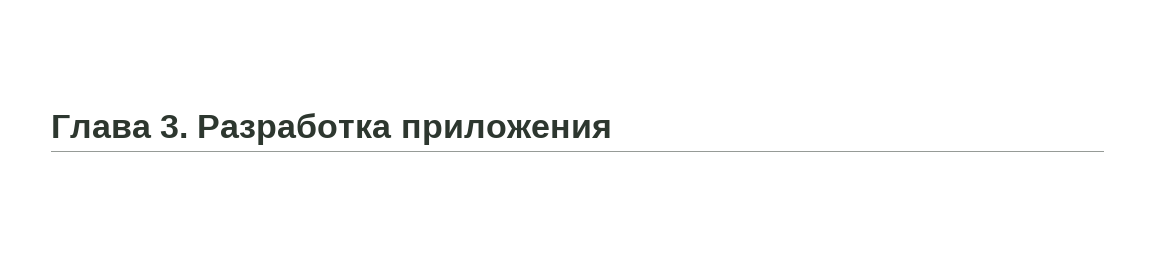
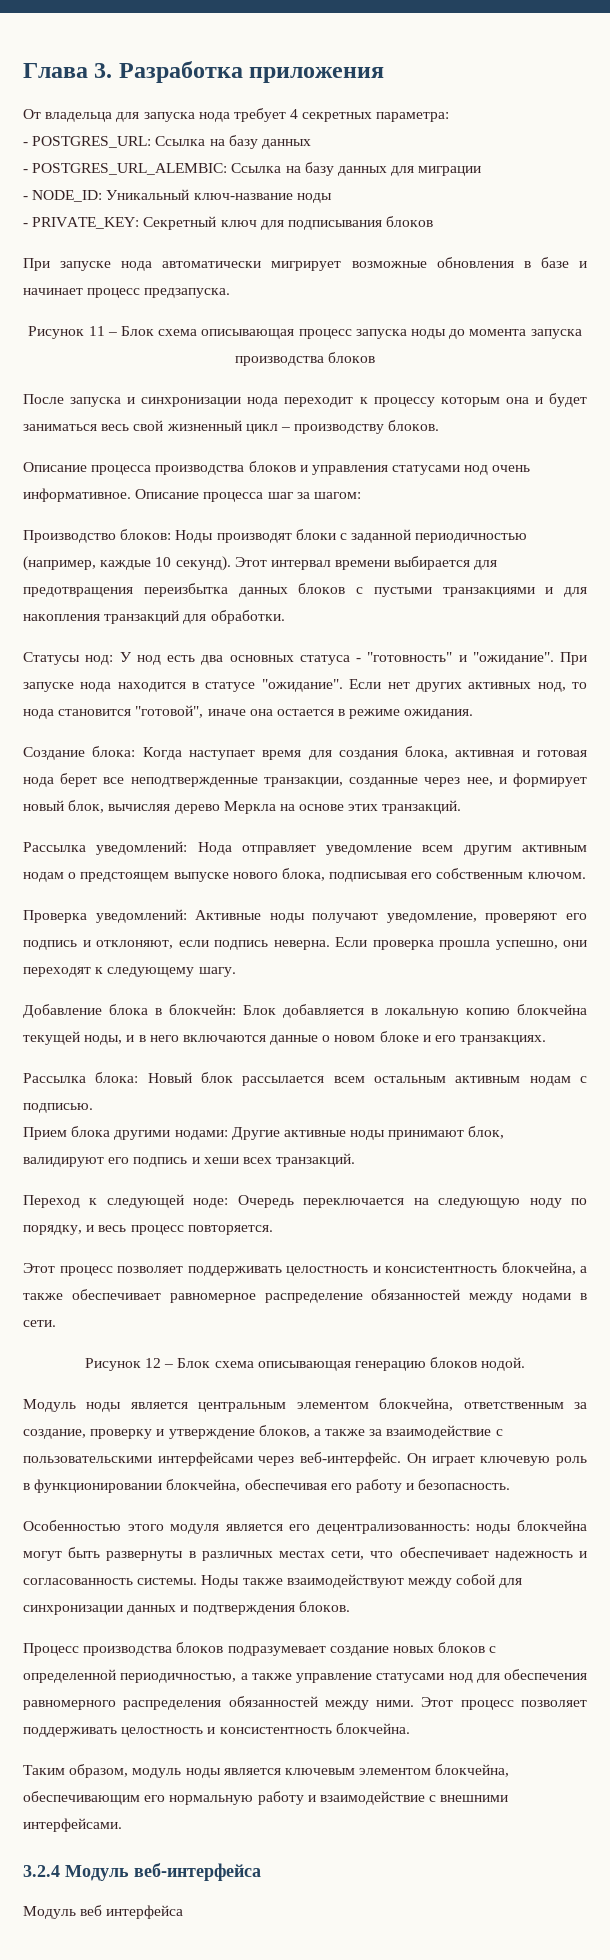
(612, 132) none -> [23,108,450,122] [23,135,311,149] [23,162,482,176] [23,189,332,203] [23,216,434,230] [23,257,587,271] [23,288,231,298] [28,326,582,339] [234,352,376,366] [23,393,588,407] [23,420,440,434] [23,461,531,475] [23,488,361,502] [23,529,528,543] [23,556,498,571] [23,583,587,597] [23,610,285,624] [23,652,587,665] [23,679,588,692] [23,705,474,719] [23,746,588,760] [23,773,587,787] [23,800,462,814] [23,841,587,855] [23,868,586,882] [23,909,587,923] [23,937,587,950] [23,967,236,977] [23,1004,587,1018] [23,1031,547,1045] [23,1072,587,1086] [23,1103,93,1113] [23,1126,505,1140] [23,1153,356,1167] [23,1194,588,1208] [23,1225,273,1235] [23,1262,587,1276] [23,1289,588,1303] [23,1320,56,1327] [84,1357,526,1371] [23,1398,587,1412] [23,1425,503,1439] [23,1452,587,1466] [23,1479,511,1493] [23,1520,587,1534] [23,1547,587,1561] [23,1574,523,1588] [23,1601,350,1615] [23,1642,497,1656] [23,1669,587,1683] [23,1696,587,1710] [23,1723,410,1737] [23,1764,510,1778] [23,1791,509,1805] [23,1818,122,1832] [23,1863,261,1881] [23,1905,184,1919] // От владельца для запуска нода требует 4 секретных параметра: // - POSTGRES_URL: Ссылка на базу данных // - POSTGRES_URL_ALEMBIC: Ссылка на базу данных для миграции // - NODE_ID: Уникальный ключ-название ноды // - PRIVATE_KEY: Секретный ключ для подписывания блоков // При запуске нода автоматически мигрирует возможные обновления в базе и начинает процесс предзапуска. // Рисунок 11 – Блок схема описывающая процесс запуска ноды до момента запуска производства блоков // После запуска и синхронизации нода переходит к процессу которым она и будет заниматься весь свой жизненный цикл – производству блоков. // Описание процесса производства блоков и управления статусами нод очень информативное. Описание процесса шаг за шагом: // Производство блоков: Ноды производят блоки с заданной периодичностью (например, каждые 10 секунд). Этот интервал времени выбирается для предотвращения переизбытка данных блоков с пустыми транзакциями и для накопления транзакций для обработки. // Статусы нод: У нод есть два основных статуса - "готовность" и "ожидание". При запуске нода находится в статусе "ожидание". Если нет других активных нод, то нода становится "готовой", иначе она остается в режиме ожидания. // Создание блока: Когда наступает время для создания блока, активная и готовая нода берет все неподтвержденные транзакции, созданные через нее, и формирует новый блок, вычисляя дерево Меркла на основе этих транзакций. // Рассылка уведомлений: Нода отправляет уведомление всем другим активным нодам о предстоящем выпуске нового блока, подписывая его собственным ключом. // Проверка уведомлений: Активные ноды получают уведомление, проверяют его подпись и отклоняют, если подпись неверна. Если проверка прошла успешно, они переходят к следующему шагу. // Добавление блока в блокчейн: Блок добавляется в локальную копию блокчейна текущей ноды, и в него включаются данные о новом блоке и его транзакциях. // Рассылка блока: Новый блок рассылается всем остальным активным нодам с подписью. // Прием блока другими нодами: Другие активные ноды принимают блок, валидируют его подпись и хеши всех транзакций. // Переход к следующей ноде: Очередь переключается на следующую ноду по порядку, и весь процесс повторяется. // Этот процесс позволяет поддерживать целостность и консистентность блокчейна, а также обеспечивает равномерное распределение обязанностей между нодами в сети. // Рисунок 12 – Блок схема описывающая генерацию блоков нодой. // Модуль ноды является центральным элементом блокчейна, ответственным за создание, проверку и утверждение блоков, а также за взаимодействие с пользовательскими интерфейсами через веб-интерфейс. Он играет ключевую роль в функционировании блокчейна, обеспечивая его работу и безопасность. // Особенностью этого модуля является его децентрализованность: ноды блокчейна могут быть развернуты в различных местах сети, что обеспечивает надежность и согласованность системы. Ноды также взаимодействуют между собой для синхронизации данных и подтверждения блоков. // Процесс производства блоков подразумевает создание новых блоков с определенной периодичностью, а также управление статусами нод для обеспечения равномерного распределения обязанностей между ними. Этот процесс позволяет поддерживать целостность и консистентность блокчейна. // Таким образом, модуль ноды является ключевым элементом блокчейна, обеспечивающим его нормальную работу и взаимодействие с внешними интерфейсами. // 3.2.4 Модуль веб-интерфейса // Модуль веб интерфейса

